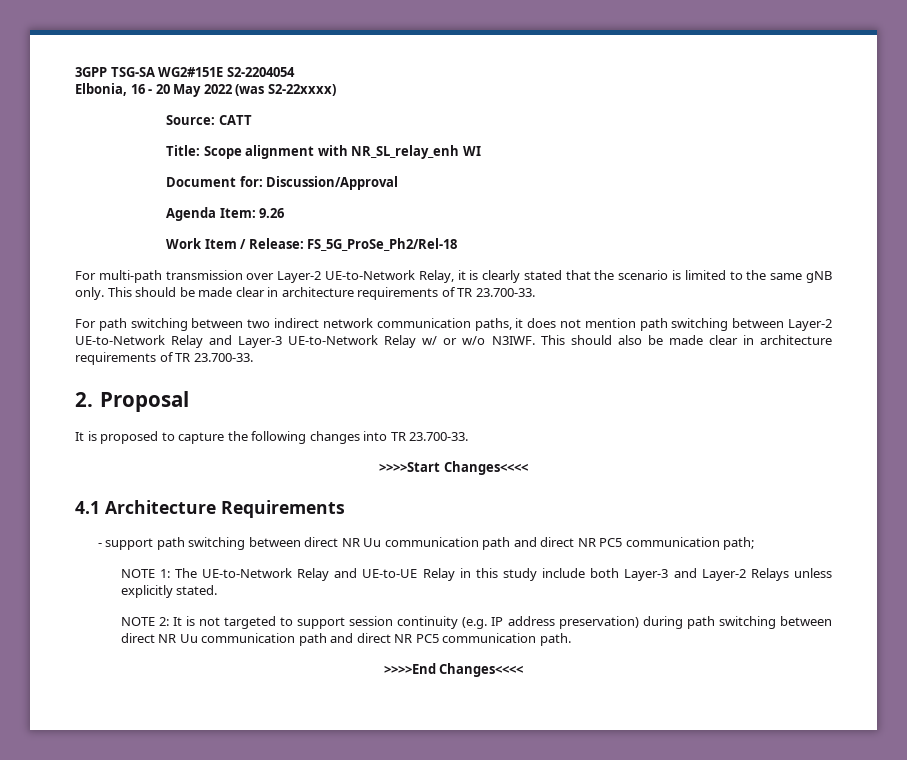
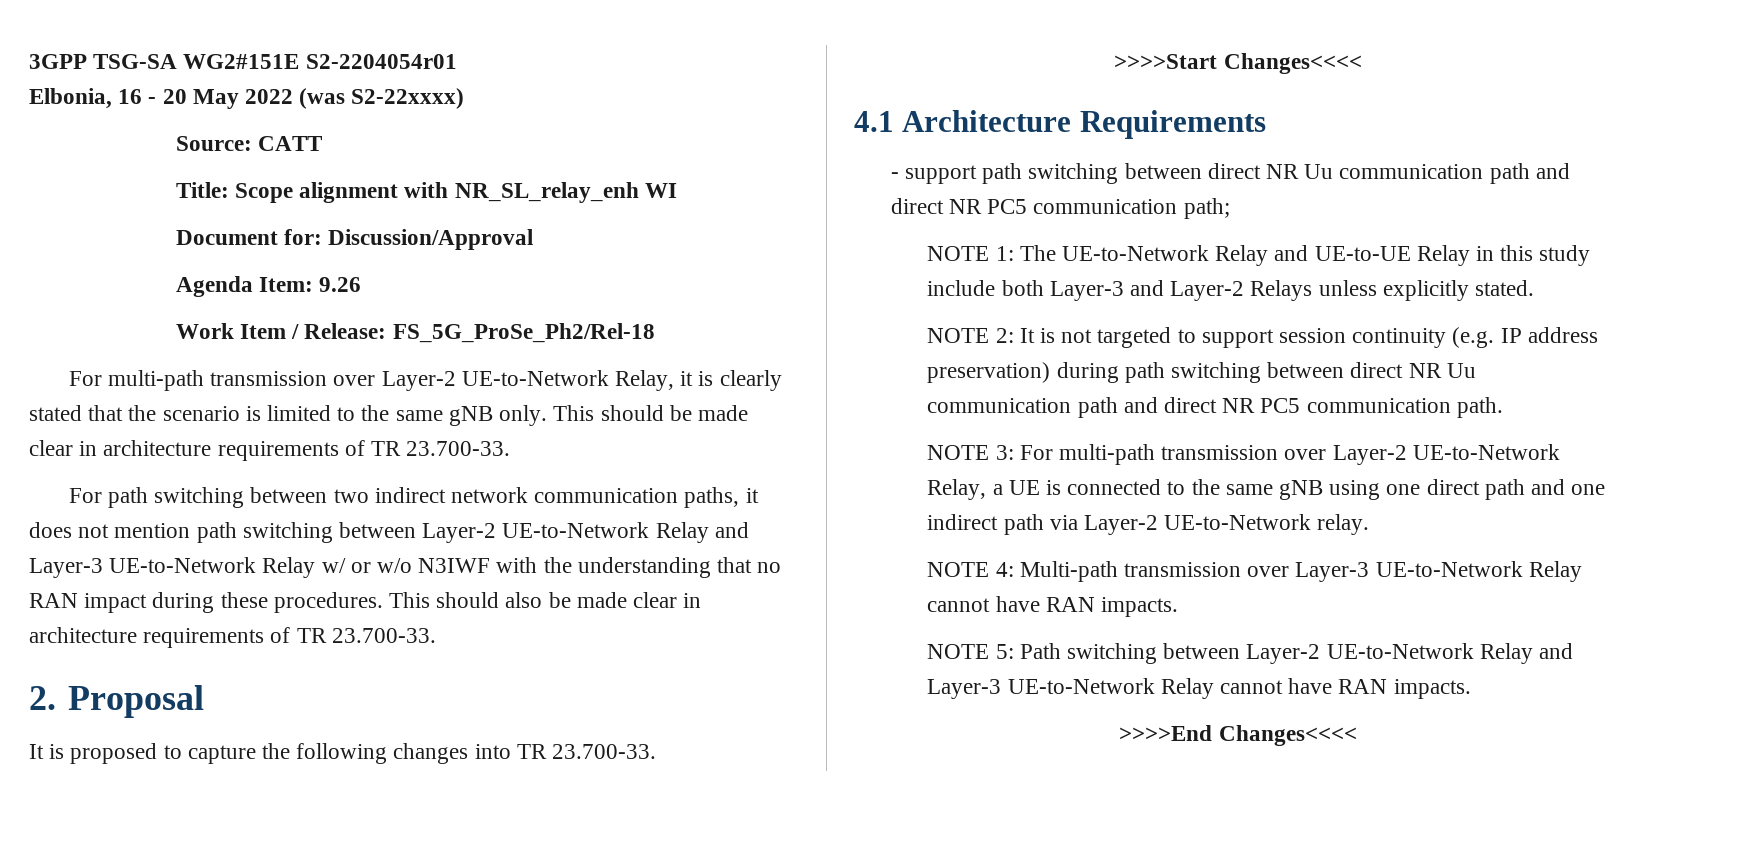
[226,67,295,77] S2-2204054 -> [305,54,457,69] S2-2204054r01
[491,336,535,345] N3IWF. -> [418,557,782,578] [29,592,383,613] N3IWF with the understanding that no RAN impact during these procedures.
(571, 639) none -> [927,444,1560,465] [927,479,1606,500] [927,514,1370,535] [927,561,1582,582] [927,596,1178,617] [927,643,1574,664] [927,678,1471,699] // NOTE 3: For multi-path transmission over Layer-2 UE-to-Network Relay, a UE is connected to the same gNB using one direct path and one indirect path via Layer-2 UE-to-Network relay. // NOTE 4: Multi-path transmission over Layer-3 UE-to-Network Relay cannot have RAN impacts. // NOTE 5: Path switching between Layer-2 UE-to-Network Relay and Layer-3 UE-to-Network Relay cannot have RAN impacts.

